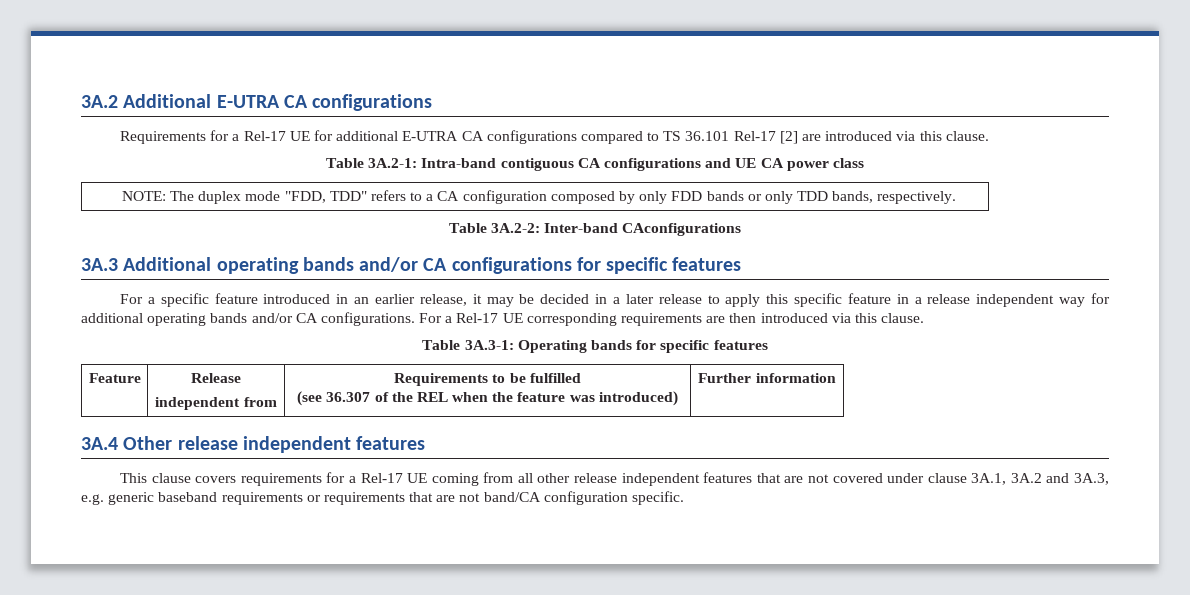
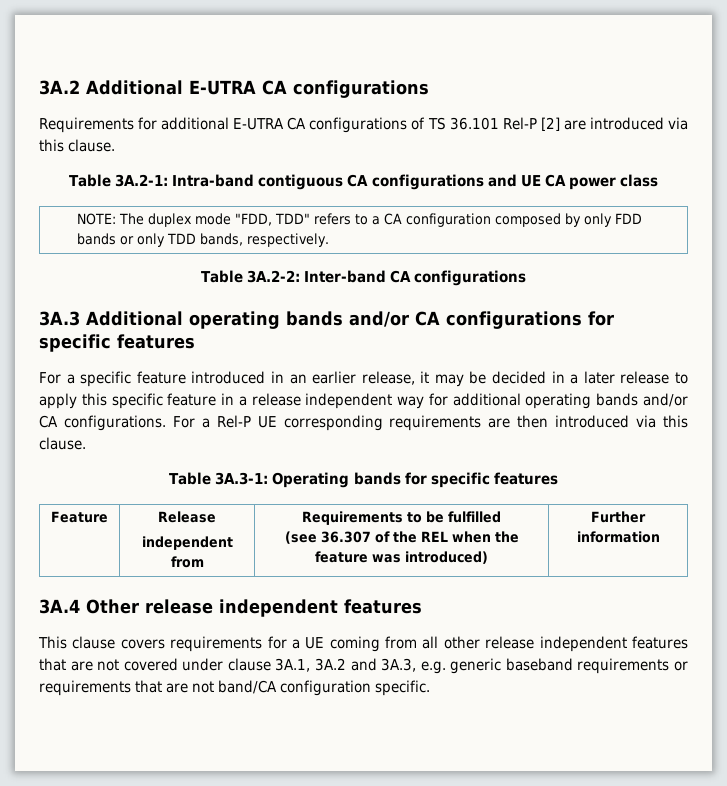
[232,130,333,141] a Rel-17 UE for -> (158, 123) none
[580,131,660,144] compared to -> [411,117,426,130] of
[733,131,776,141] Rel-17 -> [502,117,537,130] Rel-P
[622,223,742,236] CAconfigurations -> [390,270,527,286] CA configurations
[456,313,499,323] Rel-17 -> [216,415,251,428] Rel-P
[360,473,403,483] Rel-17 -> (300, 644) none

